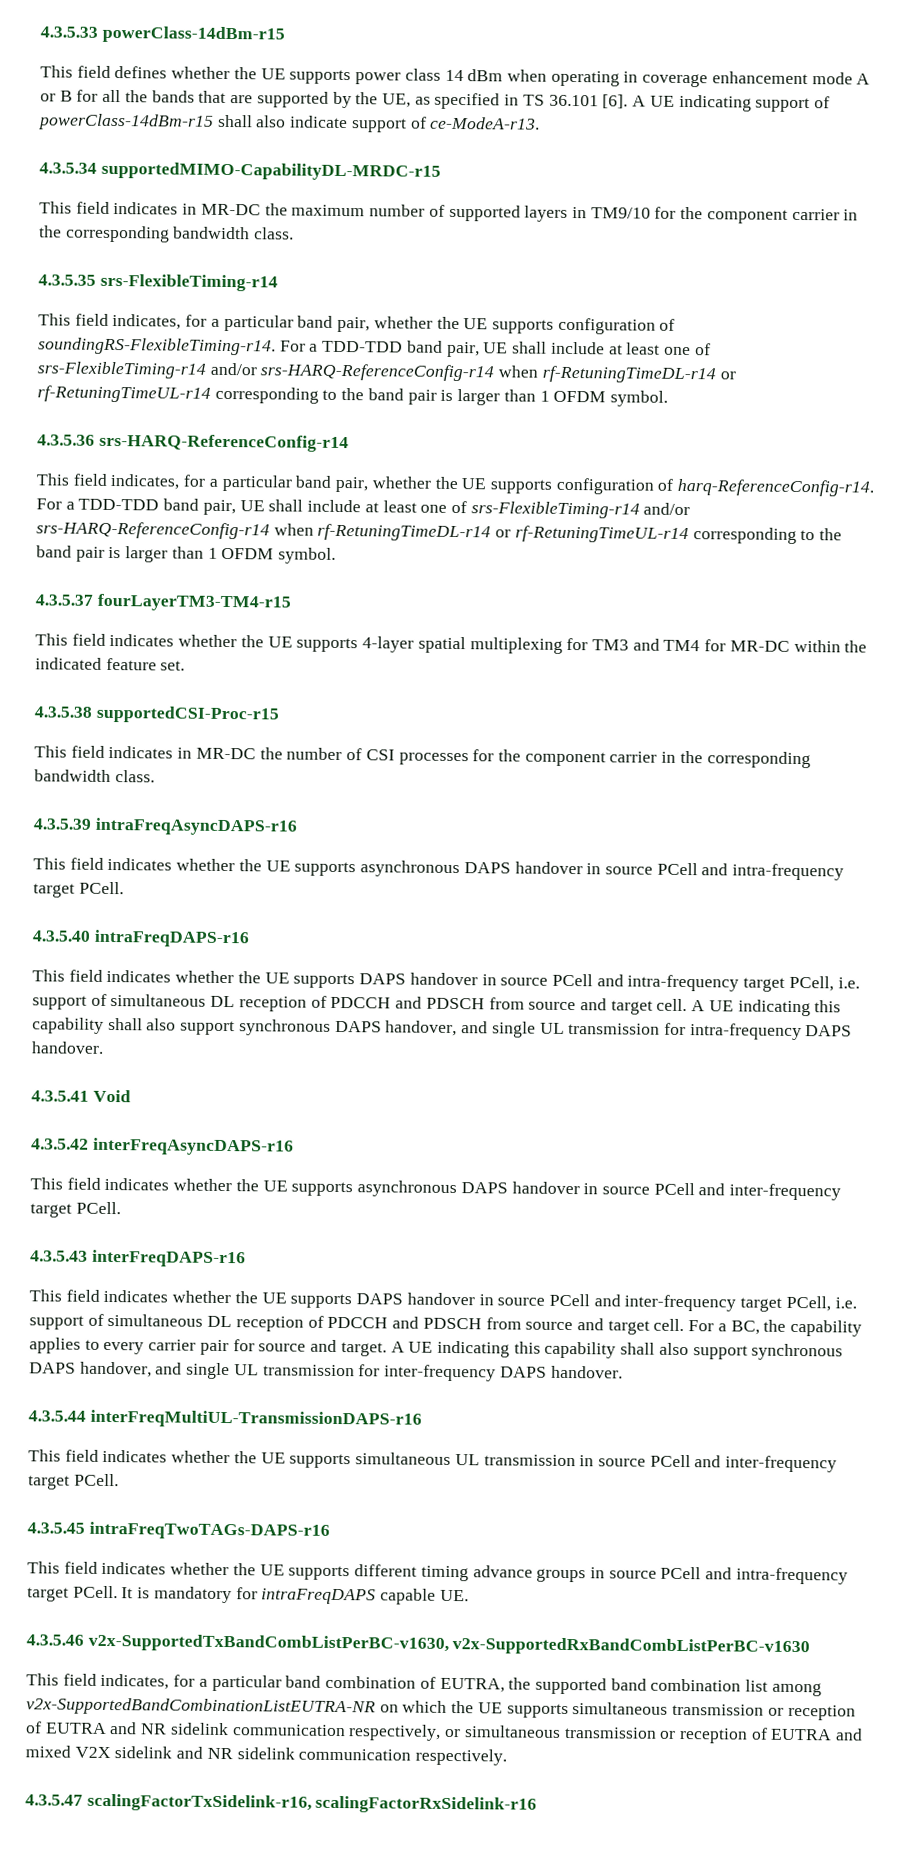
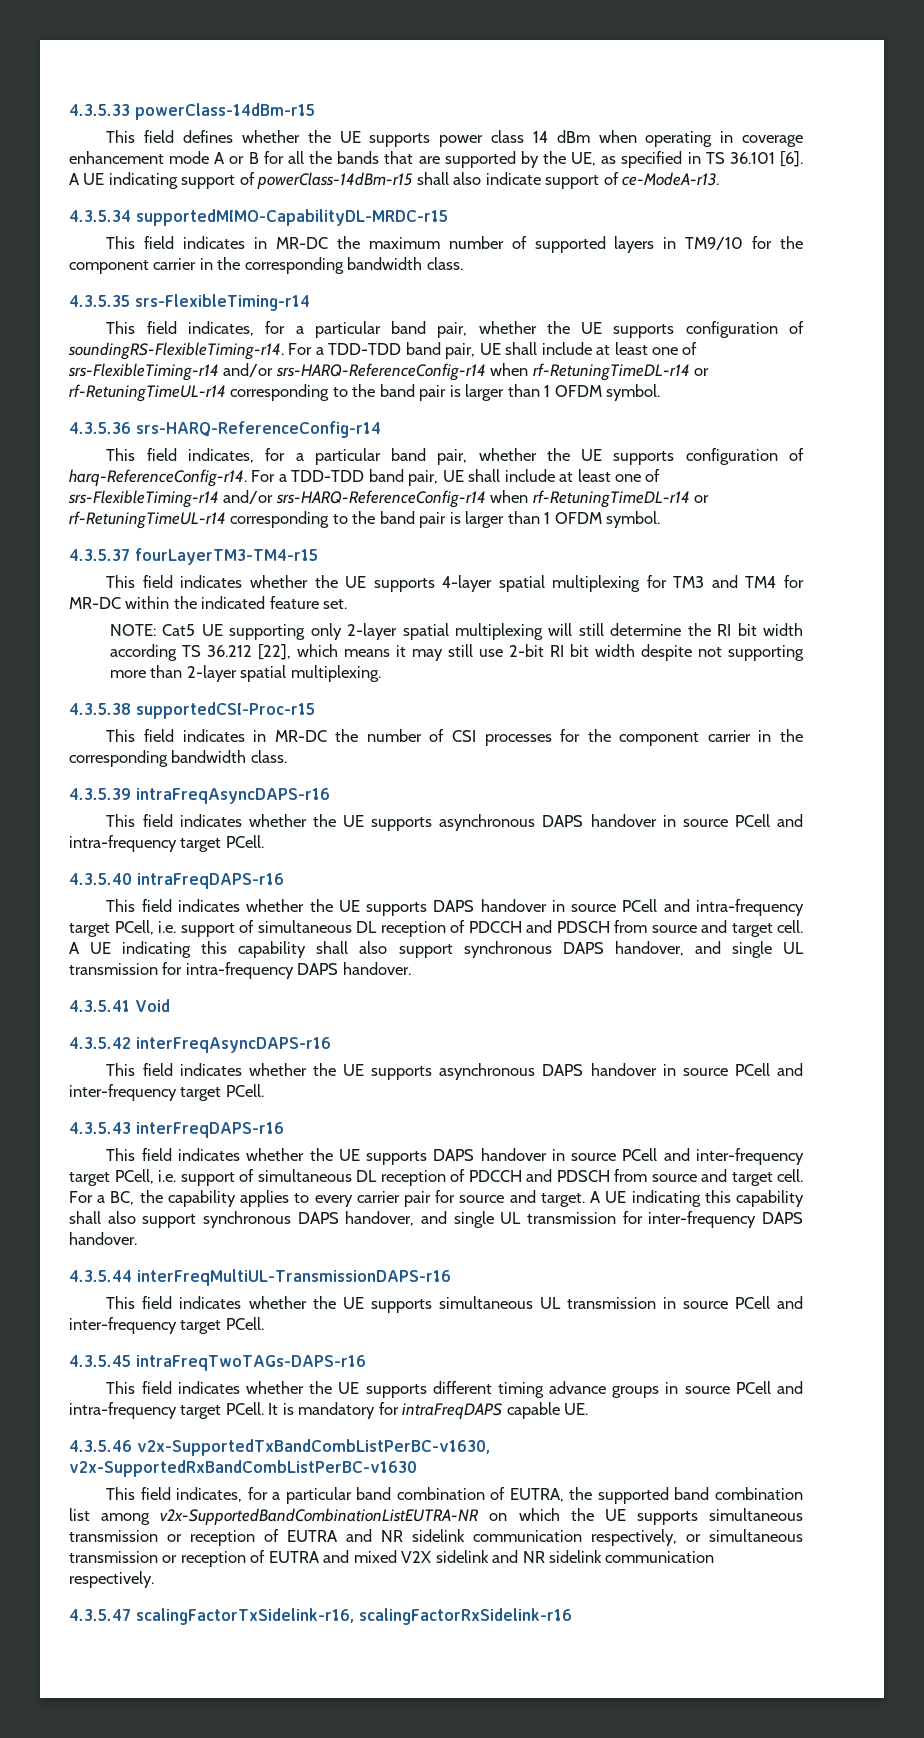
(186, 665) none -> [110,623,804,640] [110,644,805,661] [110,665,381,682] // NOTE: Cat5 UE supporting only 2-layer spatial multiplexing will still determine the RI bit width according TS 36.212 [22], which means it may still use 2-bit RI bit width despite not supporting more than 2-layer spatial multiplexing.

